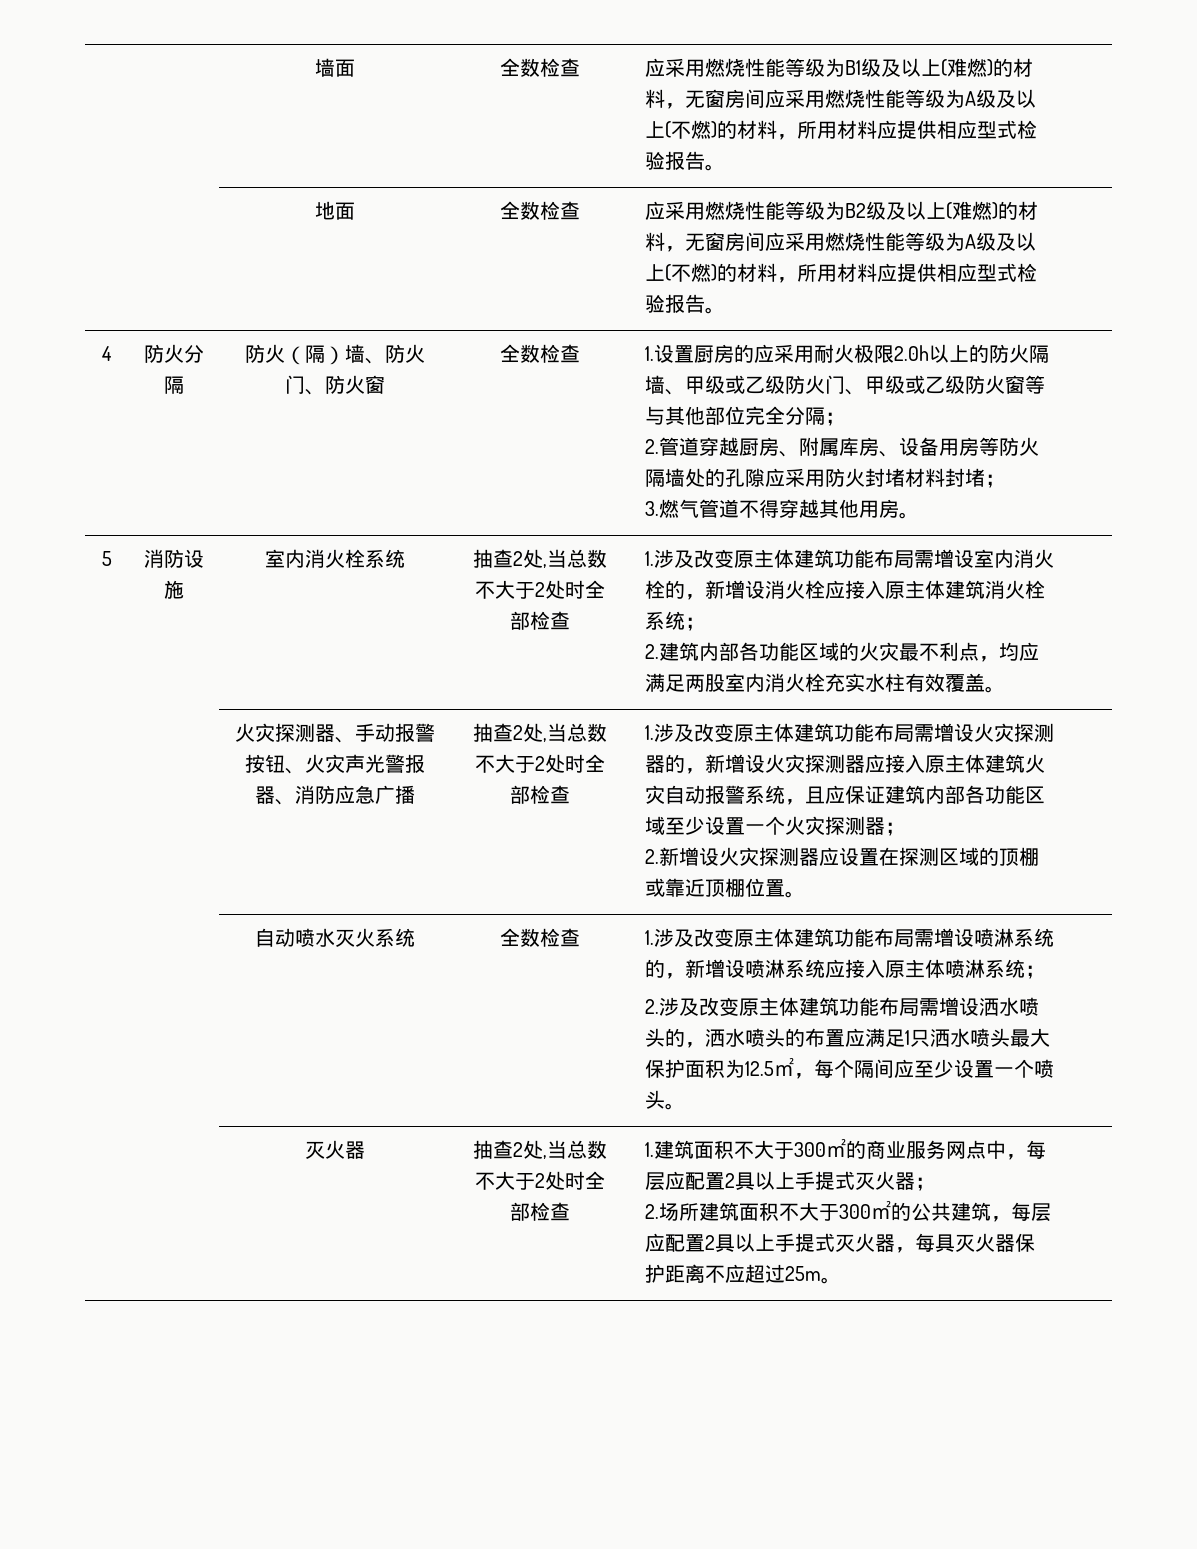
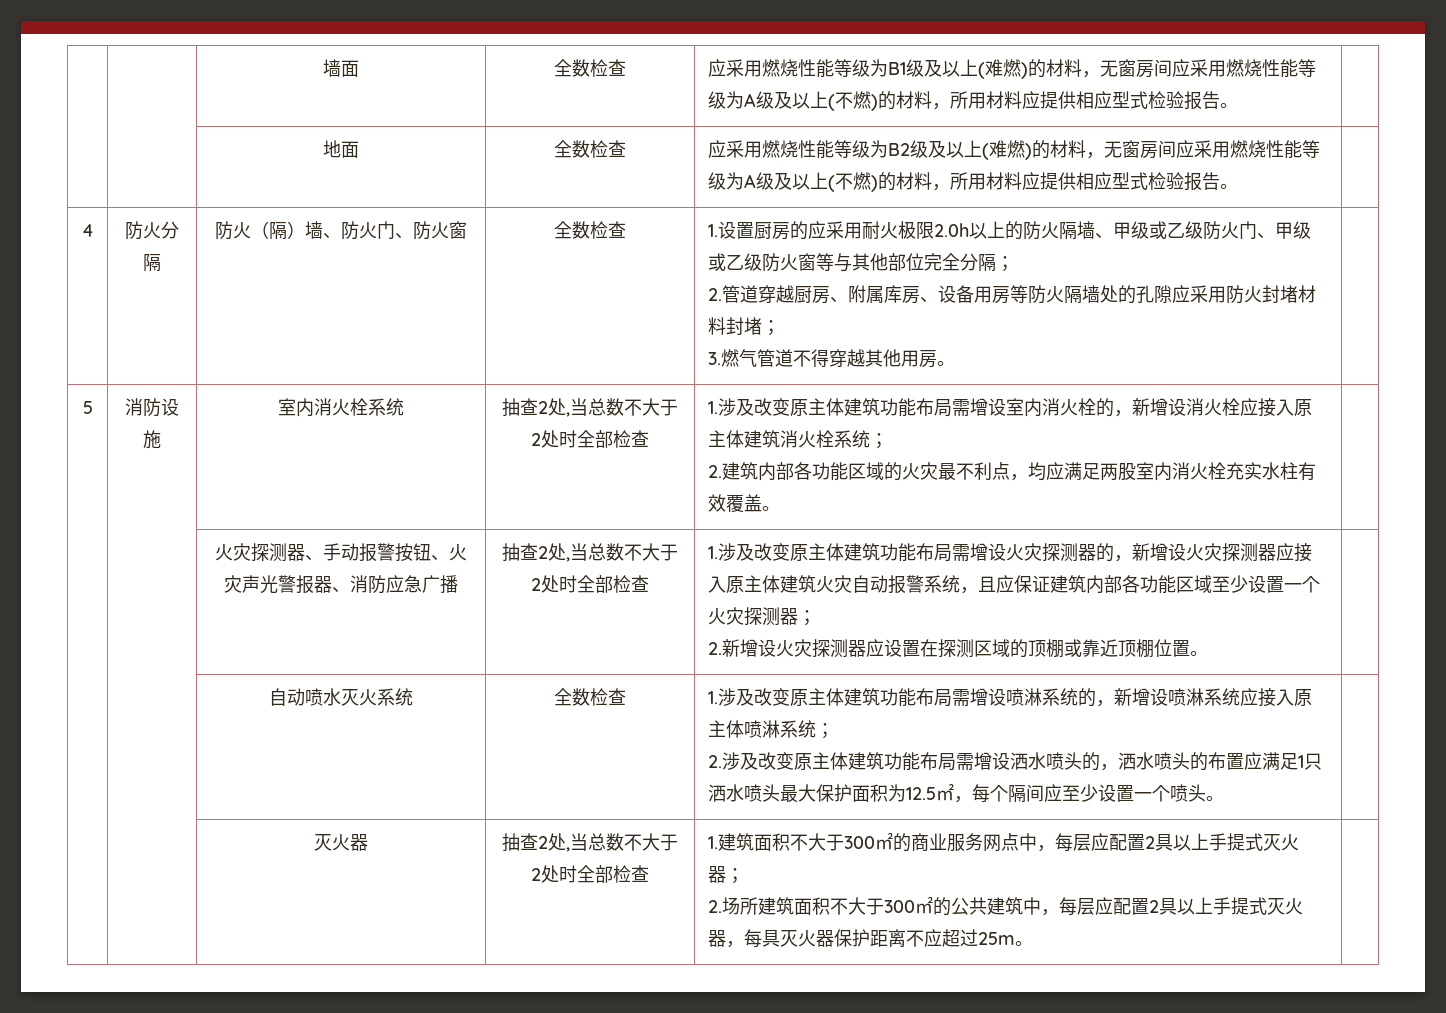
(991, 1211) none -> [1022,897,1041,915] 中

